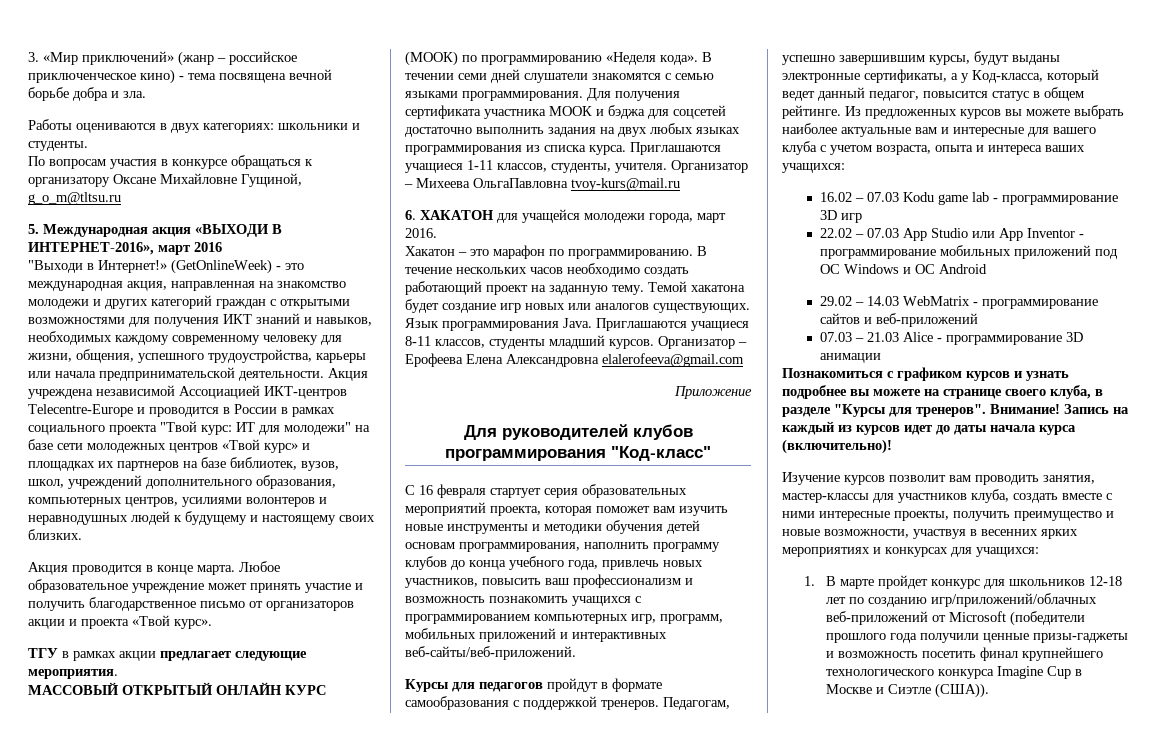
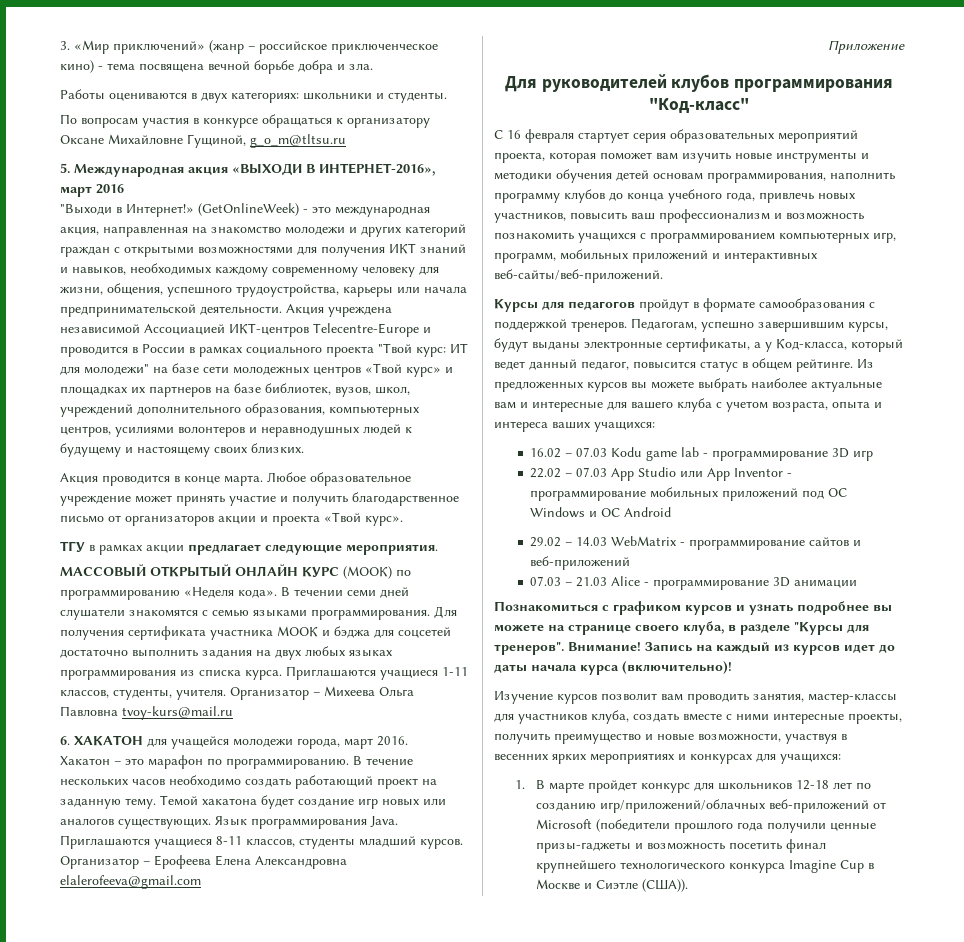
[473,178,568,188] ОльгаПавловна -> [379,687,414,697] [60,706,118,717] Ольга Павловна

